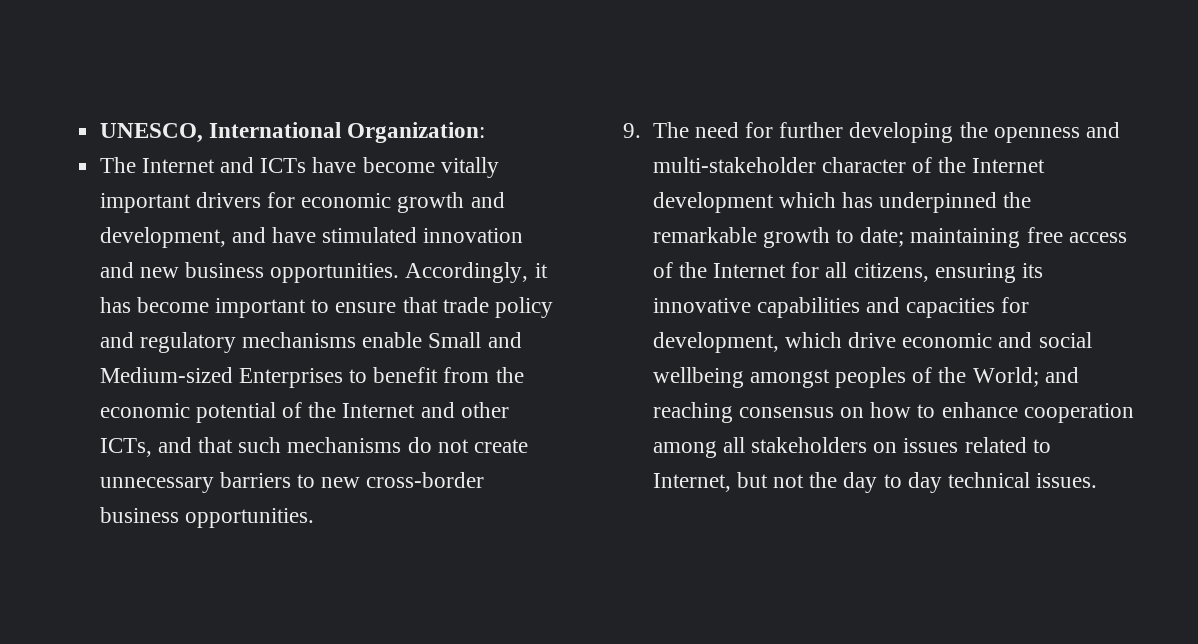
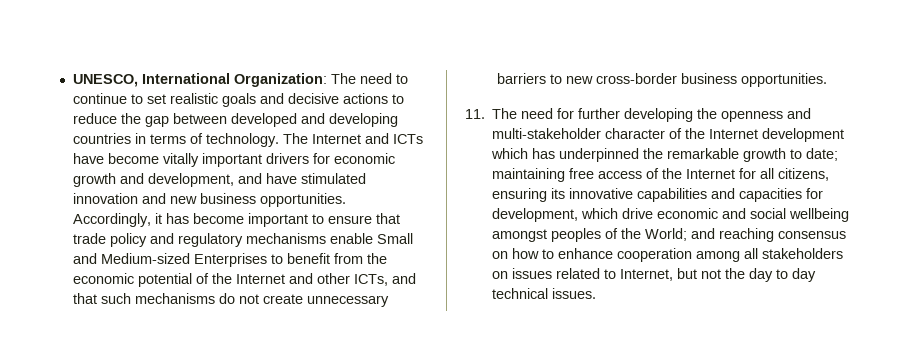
(485, 132) // -> [331,73,409,84] [73,93,405,107] [73,113,399,127] [73,133,280,147] The need to continue to set realistic goals and decisive actions to reduce the gap between developed and developing countries in terms of technology.
[623,123,641,138] 9. -> [465,109,485,119] 11.

